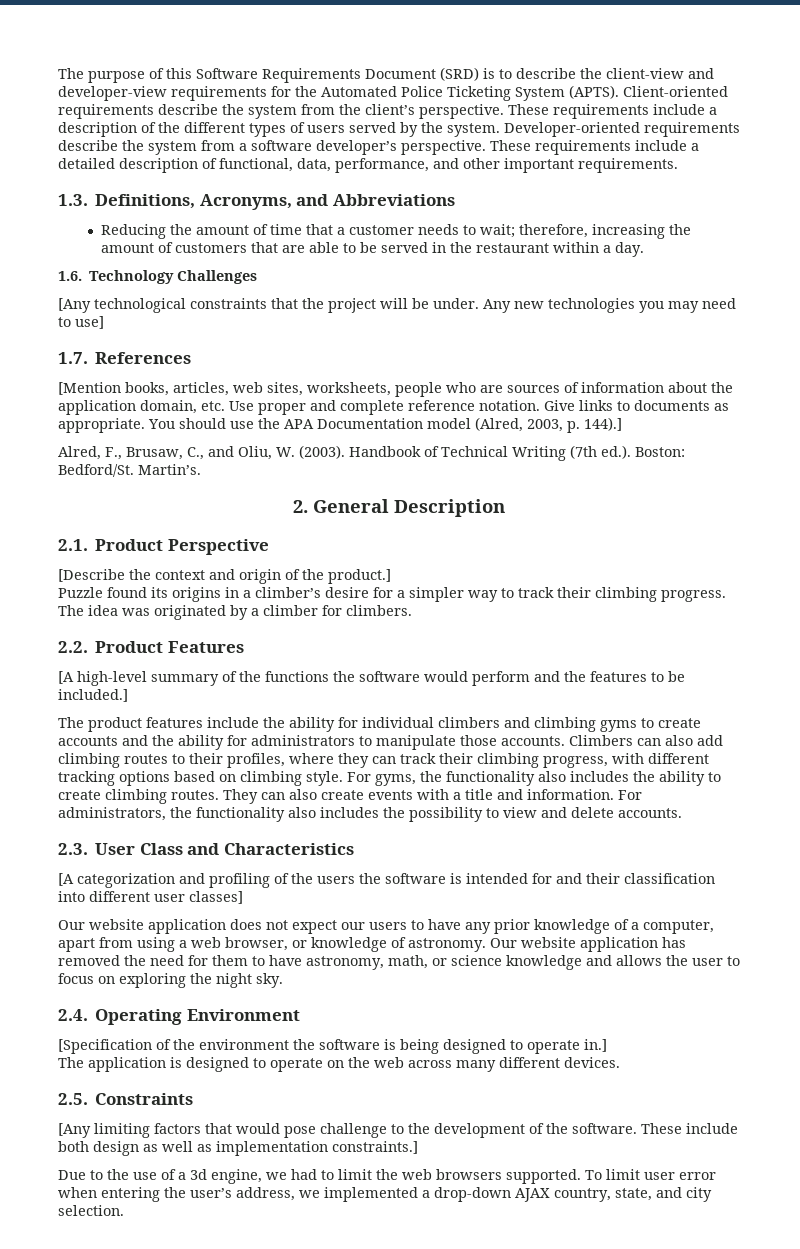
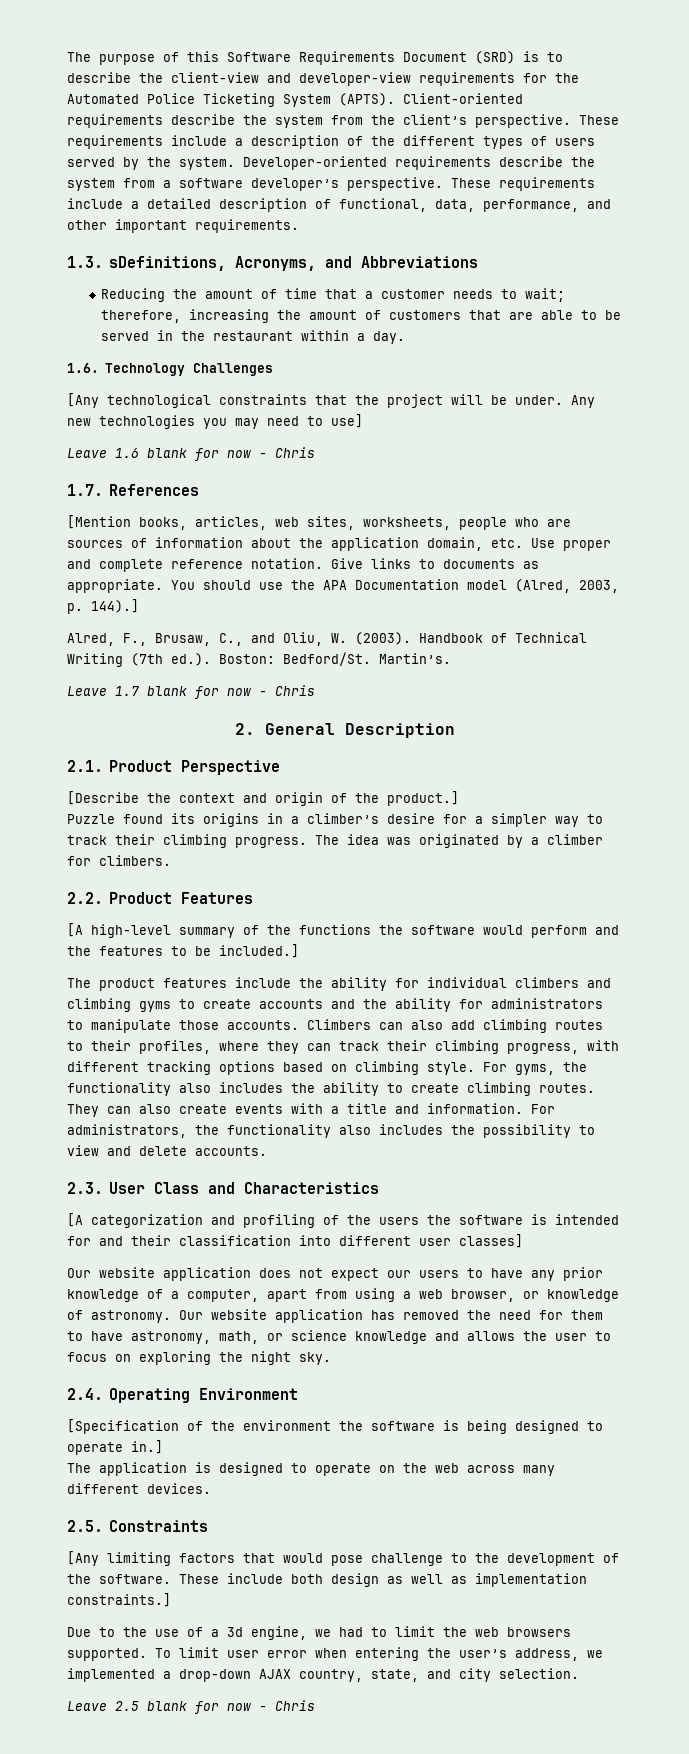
[95,194,196,209] Definitions, -> [109,256,227,271] sDefinitions,
(104, 322) none -> [67,447,315,461] // Leave 1.6 blank for now - Chris
(201, 469) none -> [67,685,315,699] // Leave 1.7 blank for now - Chris
(124, 1210) none -> [67,1700,315,1714] // Leave 2.5 blank for now - Chris

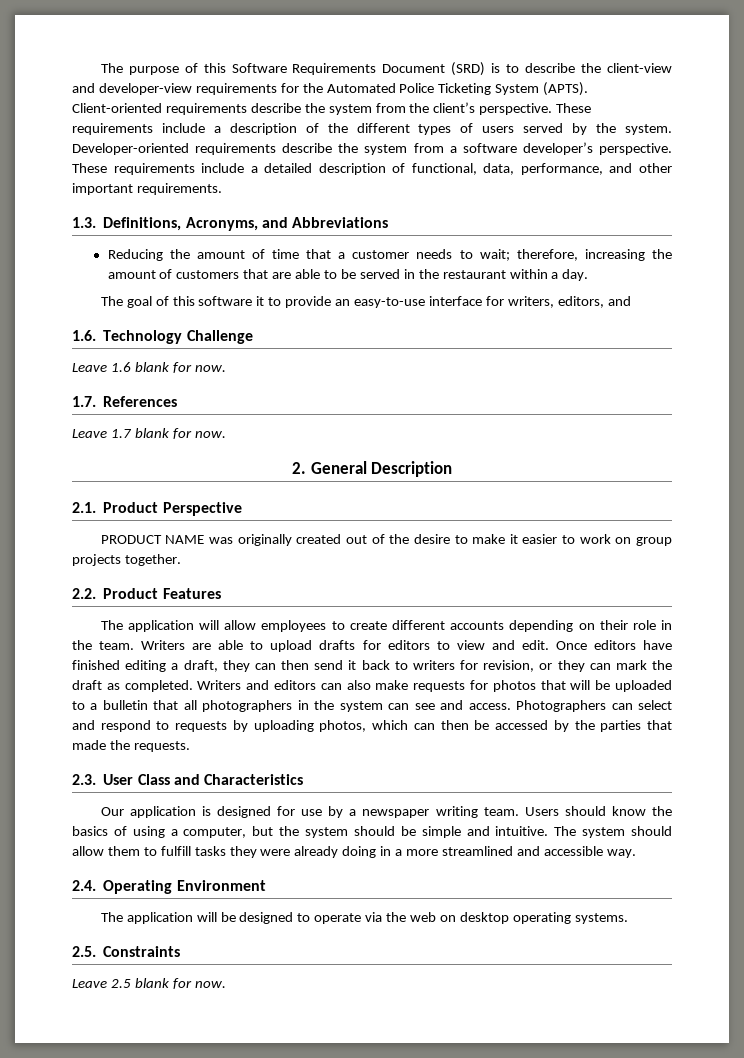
[109,256,227,271] sDefinitions, -> [103,217,182,231] Definitions,
[67,363,274,376] [67,393,595,408] [67,414,363,429] 1.6. Technology Challenges // [Any technological constraints that the project will be under. Any new technologies you may need to use] -> [100,296,631,308] [72,330,253,344] The goal of this software it to provide an easy-to-use interface for writers, editors, and // 1.6. Technology Challenge
[227,447,315,458] now - Chris -> [194,365,226,372] now.
[67,515,571,530] [67,537,611,551] [67,558,539,572] [67,579,619,593] [67,599,139,614] [67,632,587,646] [67,652,451,667] // [Mention books, articles, web sites, worksheets, people who are sources of information about the application domain, etc. Use proper and complete reference notation. Give links to documents as appropriate. You should use the APA Documentation model (Alred, 2003, p. 144).] // Alred, F., Brusaw, C., and Oliu, W. (2003). Handbook of Technical Writing (7th ed.). Boston: Bedford/St. Martin’s. -> (178, 401) none
[227,685,315,696] now - Chris -> [194,431,226,438] now.
[67,791,459,806] [67,813,603,827] [67,834,603,848] [67,855,171,866] [67,892,254,904] [67,923,619,938] [67,944,299,958] [67,977,611,991] [67,998,603,1012] [67,1019,603,1033] [67,1040,619,1054] [67,1061,587,1075] [67,1082,595,1096] [67,1103,555,1117] [67,1124,595,1138] [67,1145,267,1156] [Describe the context and origin of the product.] // Puzzle found its origins in a climber’s desire for a simpler way to track their climbing progress. The idea was originated by a climber for climbers. // 2.2. Product Features // [A high-level summary of the functions the software would perform and the features to be included.] // The product features include the ability for individual climbers and climbing gyms to create accounts and the ability for administrators to manipulate those accounts. Climbers can also add climbing routes to their profiles, where they can track their climbing progress, with different tracking options based on climbing style. For gyms, the functionality also includes the ability to create climbing routes. They can also create events with a title and information. For administrators, the functionality also includes the possibility to view and delete accounts. -> [100,534,673,546] [72,554,181,566] [72,588,221,599] [100,620,673,632] [72,640,672,652] [72,660,672,672] [72,680,672,692] [72,700,672,712] [72,720,673,732] [72,740,190,752] PRODUCT NAME was originally created out of the desire to make it easier to work on group projects together. // 2.2. Product Features // The application will allow employees to create different accounts depending on their role in the team. Writers are able to upload drafts for editors to view and edit. Once editors have finished editing a draft, they can then send it back to writers for revision, or they can mark the draft as completed. Writers and editors can also make requests for photos that will be uploaded to a bulletin that all photographers in the system can see and access. Photographers can select and respond to requests by uploading photos, which can then be accessed by the parties that made the requests.
[67,1213,619,1228] [67,1234,523,1248] [67,1267,603,1281] [67,1288,619,1302] [67,1309,603,1323] [67,1330,611,1344] [67,1351,331,1365] [67,1388,299,1403] [67,1419,603,1434] [67,1440,163,1455] [67,1462,555,1476] [67,1483,211,1494] [67,1520,209,1532] [67,1551,619,1566] [67,1573,587,1587] [67,1593,171,1607] [67,1626,571,1640] [67,1647,603,1661] [67,1668,579,1682] [A categorization and profiling of the users the software is intended for and their classification into different user classes] // Our website application does not expect our users to have any prior knowledge of a computer, apart from using a web browser, or knowledge of astronomy. Our website application has removed the need for them to have astronomy, math, or science knowledge and allows the user to focus on exploring the night sky. // 2.4. Operating Environment // [Specification of the environment the software is being designed to operate in.] // The application is designed to operate on the web across many different devices. // 2.5. Constraints // [Any limiting factors that would pose challenge to the development of the software. These include both design as well as implementation constraints.] // Due to the use of a 3d engine, we had to limit the web browsers supported. To limit user error when entering the user’s address, we implemented a drop-down AJAX country, state, and city selection. -> [100,806,672,818] [72,826,673,838] [72,846,636,858] [72,880,266,894] [100,912,628,924] [72,946,181,957] Our application is designed for use by a newspaper writing team. Users should know the basics of using a computer, but the system should be simple and intuitive. The system should allow them to fulfill tasks they were already doing in a more streamlined and accessible way. // 2.4. Operating Environment // The application will be designed to operate via the web on desktop operating systems. // 2.5. Constraints
[227,1700,315,1711] now - Chris -> [194,981,226,988] now.

